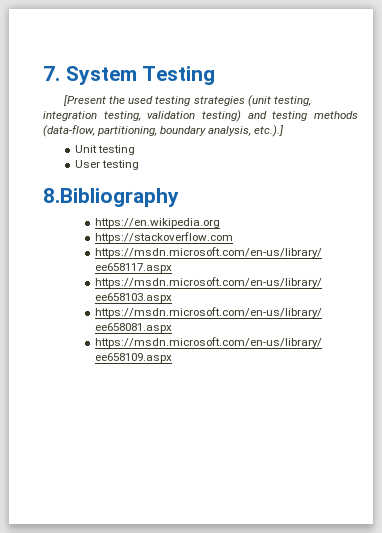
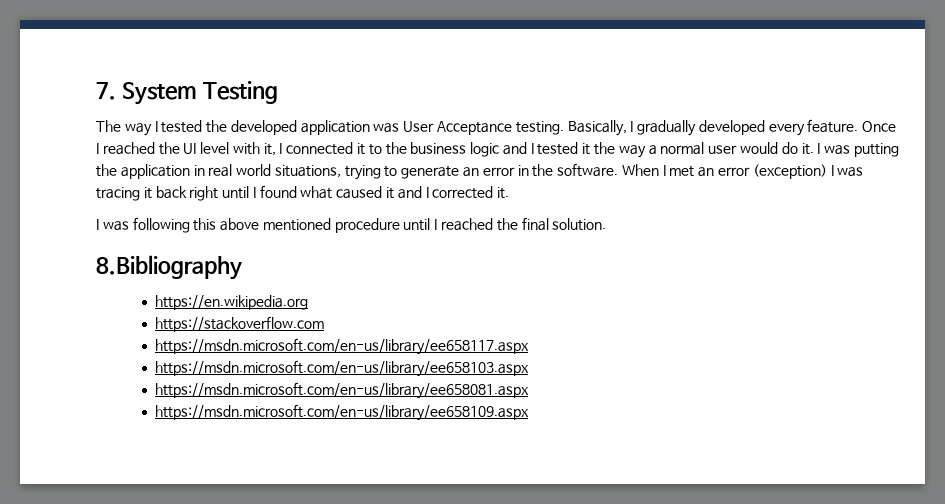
[64,95,311,107] [43,110,358,122] [43,125,285,137] [75,145,136,155] [75,160,140,170] [Present the used testing strategies (unit testing, integration testing, validation testing) and testing methods (data-flow, partitioning, boundary analysis, etc.).] // Unit testing // User testing -> [96,119,897,136] [96,142,899,158] [96,163,864,180] [96,185,510,201] [96,217,607,233] The way I tested the developed application was User Acceptance testing. Basically, I gradually developed every feature. Once I reached the UI level with it, I connected it to the business logic and I tested it the way a normal user would do it. I was putting the application in real world situations, trying to generate an error in the software. When I met an error (exception) I was tracing it back right until I found what caused it and I corrected it. // I was following this above mentioned procedure until I reached the final solution.

